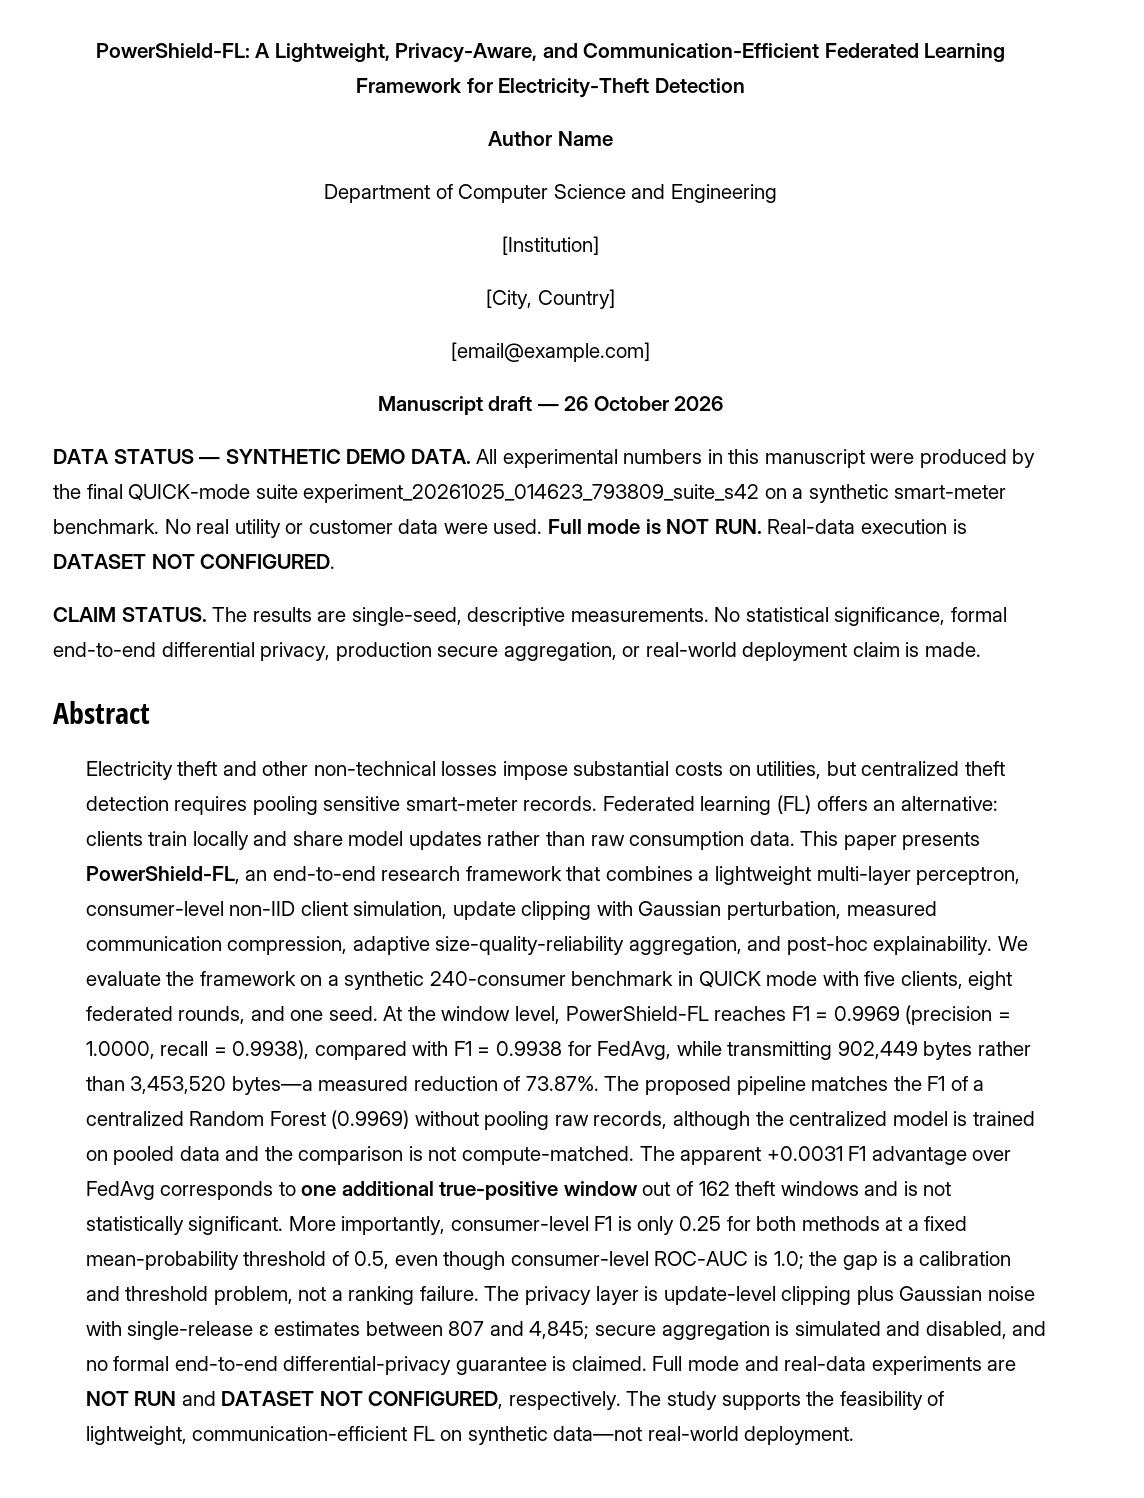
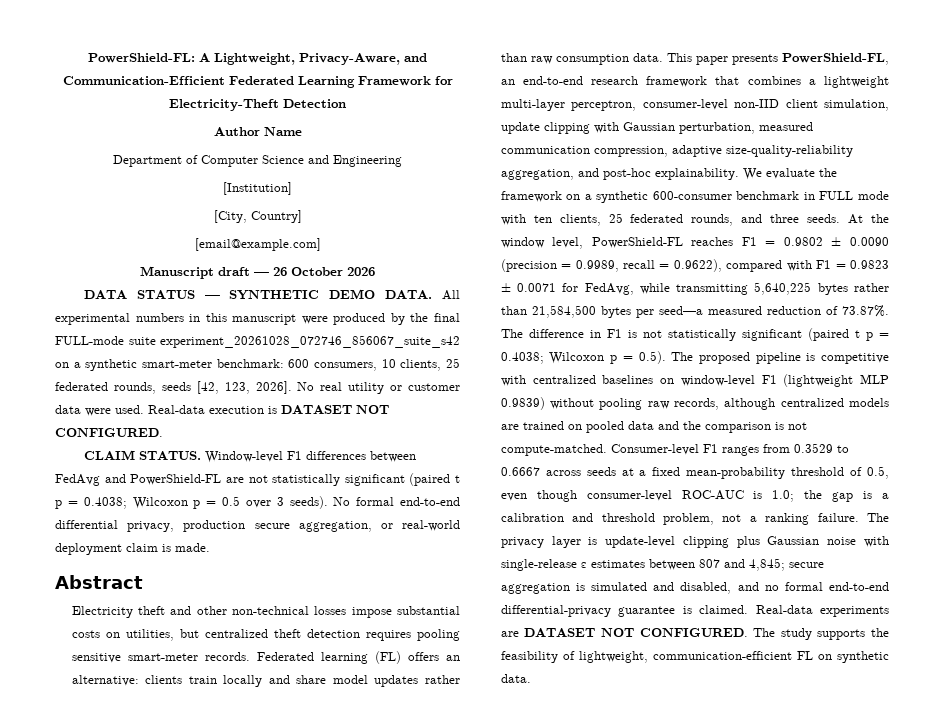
[128,484,760,503] QUICK-mode suite experiment_20261025_014623_793809_suite_s42 -> [55,335,460,348] FULL-mode suite experiment_20261028_072746_856067_suite_s42
[53,519,159,534] benchmark. -> [216,358,461,371] [55,381,292,394] benchmark: 600 consumers, 10 clients, 25 federated rounds, seeds [42, 123, 2026].
[547,519,762,534] Full mode is NOT RUN. -> (144, 409) none
[212,607,946,626] The results are single-seed, descriptive measurements. No statistical significance, -> [204,451,416,463] [55,473,460,486] [55,496,351,509] Window-level F1 differences between FedAvg and PowerShield-FL are not statistically significant (paired t p = 0.4038; Wilcoxon p = 0.5 over 3 seeds). No
[429,971,566,986] 240-consumer -> [652,191,732,200] 600-consumer
[698,971,761,988] QUICK -> [819,191,854,200] FULL
[864,971,1013,990] five clients, eight -> [533,213,623,226] ten clients, 25
[290,1006,378,1021] one seed. -> [770,214,841,223] three seeds.
[833,1006,900,1021] 0.9969 -> [783,237,889,246] 0.9802 ± 0.0090
[85,1041,155,1059] 1.0000, -> [575,260,619,272] 0.9989,
[232,1040,310,1059] 0.9938), -> [673,259,722,272] 0.9622),
[496,1041,563,1056] 0.9938 -> [850,260,889,269] [500,283,557,292] 0.9823 ± 0.0071
[837,1041,918,1059] 902,449 -> [754,282,812,295] 5,640,225
[130,1076,313,1095] 3,453,520 bytes—a -> [531,305,703,318] 21,584,500 bytes per seed—a
[645,1076,985,1095] [85,1110,410,1129] proposed pipeline matches the F1 of a centralized Random Forest (0.9969) -> [528,328,889,341] [500,351,889,364] [500,374,889,387] [500,397,545,410] difference in F1 is not statistically significant (paired t p = 0.4038; Wilcoxon p = 0.5). The proposed pipeline is competitive with centralized baselines on window-level F1 (lightweight MLP 0.9839)
[755,1111,968,1126] the centralized model is -> [780,398,889,407] [500,424,519,430] centralized models are
[639,1146,1012,1165] [85,1181,952,1200] [85,1216,880,1235] The apparent +0.0031 F1 advantage over FedAvg corresponds to one additional true-positive window out of 162 theft windows and is not statistically significant. More importantly, consumer-level F1 is only 0.25 for both methods -> [610,443,849,456] [500,467,616,476] Consumer-level F1 ranges from 0.3529 to 0.6667 across seeds
[652,1356,1017,1375] [85,1391,621,1410] Full mode and real-data experiments are NOT RUN and DATASET NOT CONFIGURED, respectively. -> [755,605,889,617] [500,628,748,637] Real-data experiments are DATASET NOT CONFIGURED.
[553,1426,855,1445] data—not real-world deployment. -> [500,674,531,683] data.

